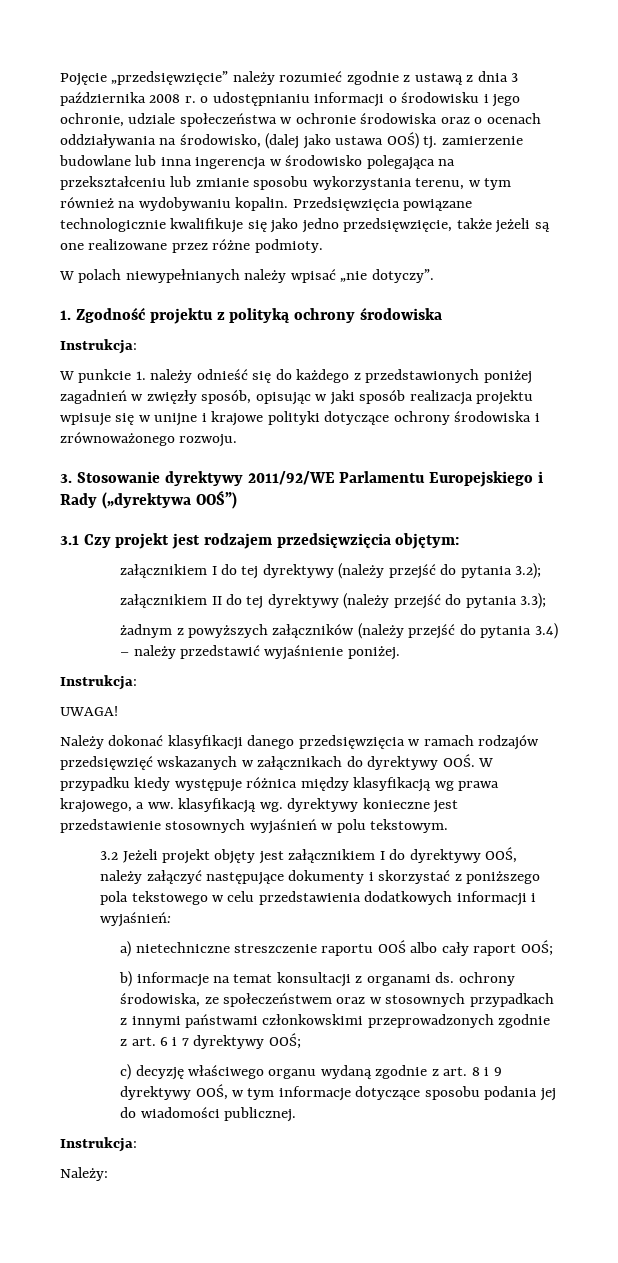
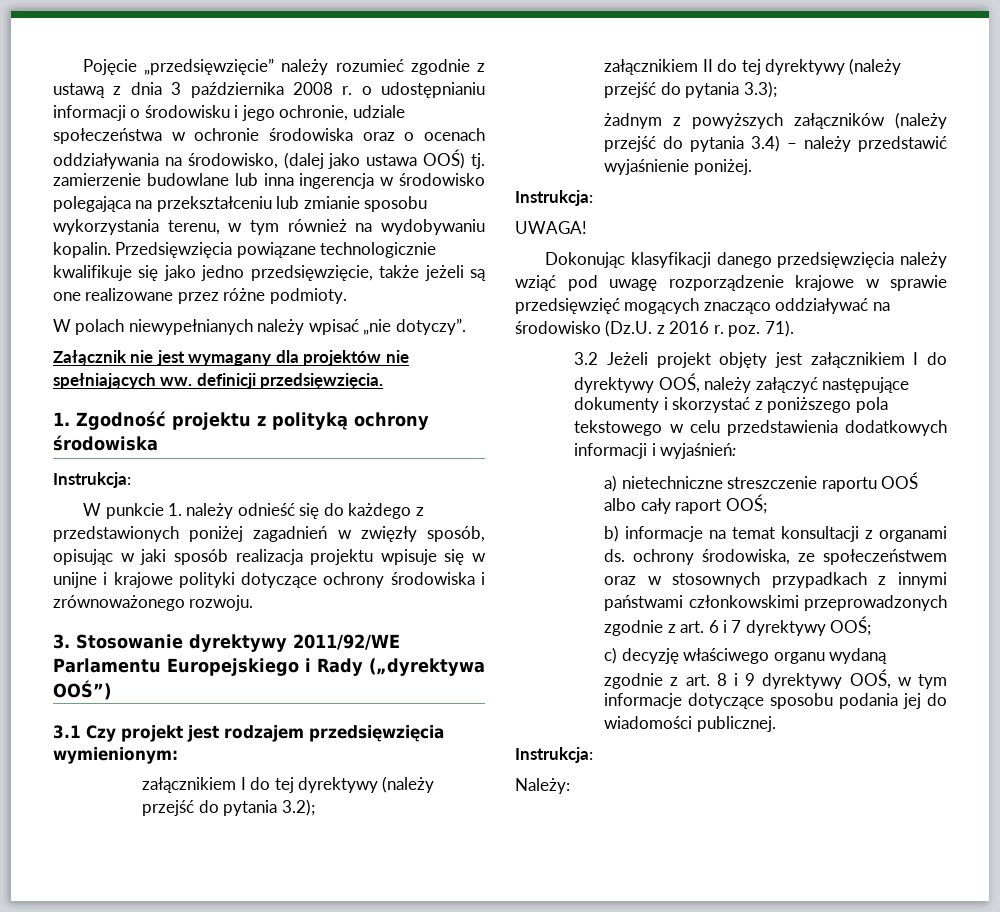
(434, 276) none -> [53,350,409,366] [53,373,384,389] // Załącznik nie jest wymagany dla projektów nie spełniających ww. definicji przedsięwzięcia.
[395,533,460,549] objętym: -> [53,747,178,764] wymienionym:
[60,735,164,749] Należy dokonać -> [545,252,626,268] Dokonując
[408,735,540,750] [60,754,494,770] [60,777,500,792] [60,798,459,813] [60,819,449,834] w ramach rodzajów przedsięwzięć wskazanych w załącznikach do dyrektywy OOŚ. W przypadku kiedy występuje różnica między klasyfikacją wg prawa krajowego, a ww. klasyfikacją wg. dyrektywy konieczne jest przedstawienie stosownych wyjaśnień w polu tekstowym. -> [900,252,947,268] [515,275,947,291] [515,298,890,314] [515,320,794,337] należy wziąć pod uwagę rozporządzenie krajowe w sprawie przedsięwzięć mogących znacząco oddziaływać na środowisko (Dz.U. z 2016 r. poz. 71).

